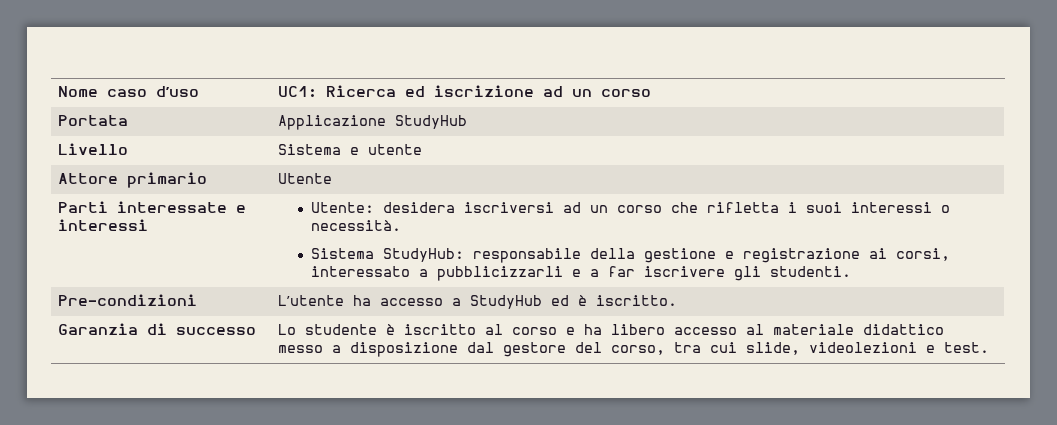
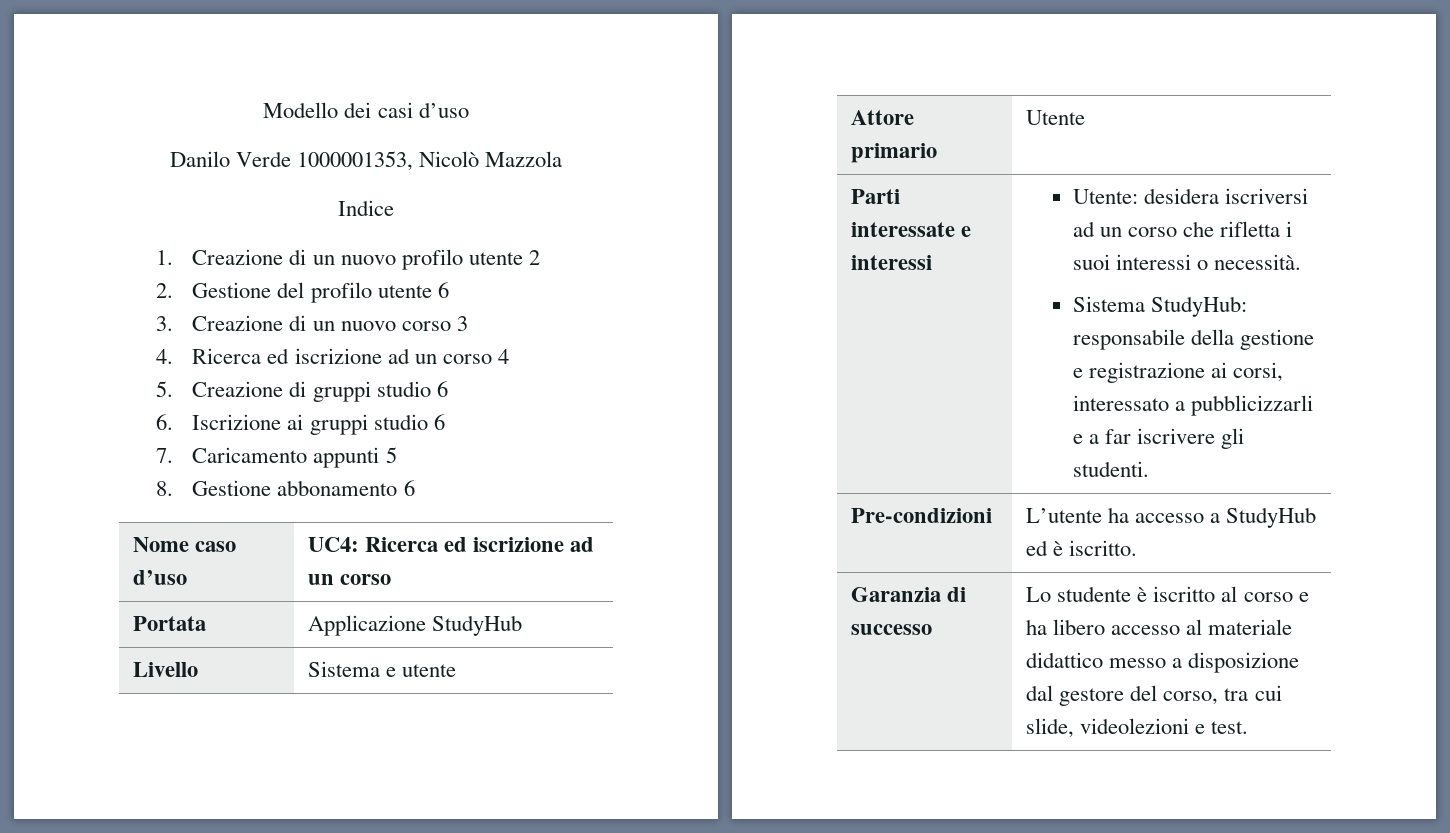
(58, 91) none -> [263,102,469,118] [169,151,563,171] [338,200,394,216] [155,249,540,270] [155,282,449,303] [155,315,468,331] [155,348,509,364] [155,381,448,402] [155,414,445,435] [155,447,397,468] [155,480,415,496] Modello dei casi d’uso // Danilo Verde 1000001353, Nicolò Mazzola // Indice // 1. Creazione di un nuovo profilo utente 2 // 2. Gestione del profilo utente 6 // 3. Creazione di un nuovo corso 3 // 4. Ricerca ed iscrizione ad un corso 4 // 5. Creazione di gruppi studio 6 // 6. Iscrizione ai gruppi studio 6 // 7. Caricamento appunti 5 // 8. Gestione abbonamento 6 //
[278,86,318,98] UC1: -> [308,537,360,552] UC4:

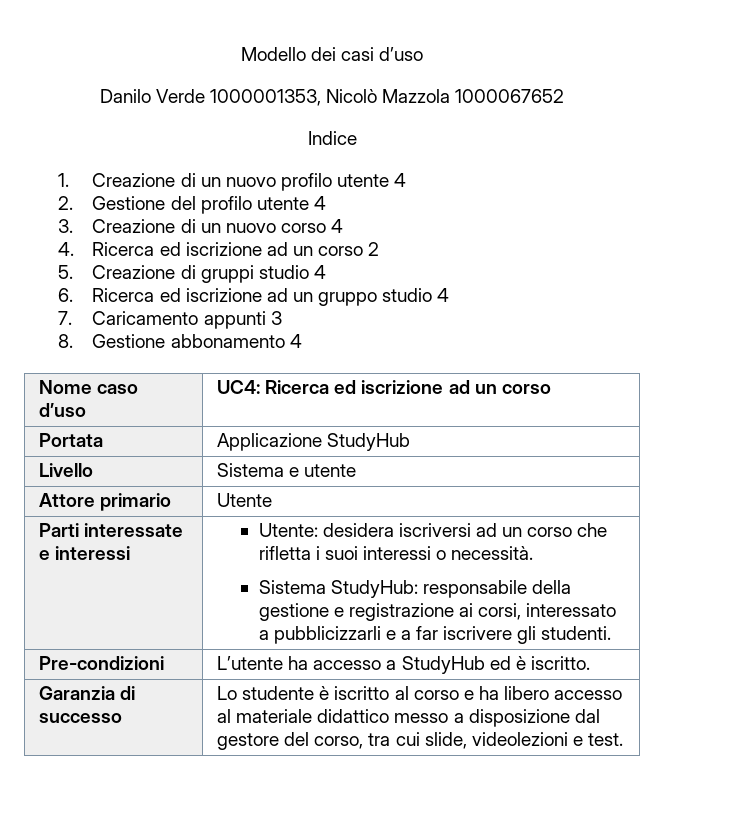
(563, 159) none -> [455,89,565,103] 1000067652
[528,250,540,265] 2 -> [394,173,407,187] 4
[437,282,449,298] 6 -> [313,196,326,210] 4
[456,316,468,331] 3 -> [331,219,344,233] 4
[497,349,509,364] 4 -> [368,242,380,256] 2
[436,381,448,397] 6 -> [313,265,326,279] 4
[192,414,445,435] Iscrizione ai gruppi studio 6 -> [92,288,450,306] Ricerca ed iscrizione ad un gruppo studio 4
[385,447,397,463] 5 -> [270,311,282,325] 3
[403,480,415,496] 6 -> [289,334,302,348] 4

